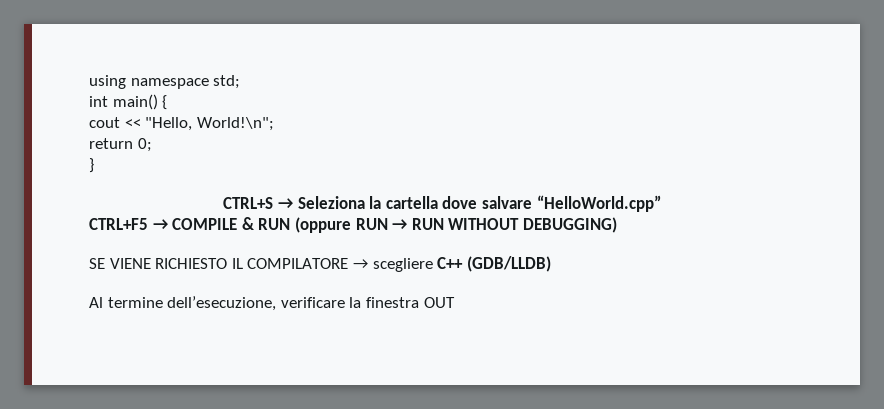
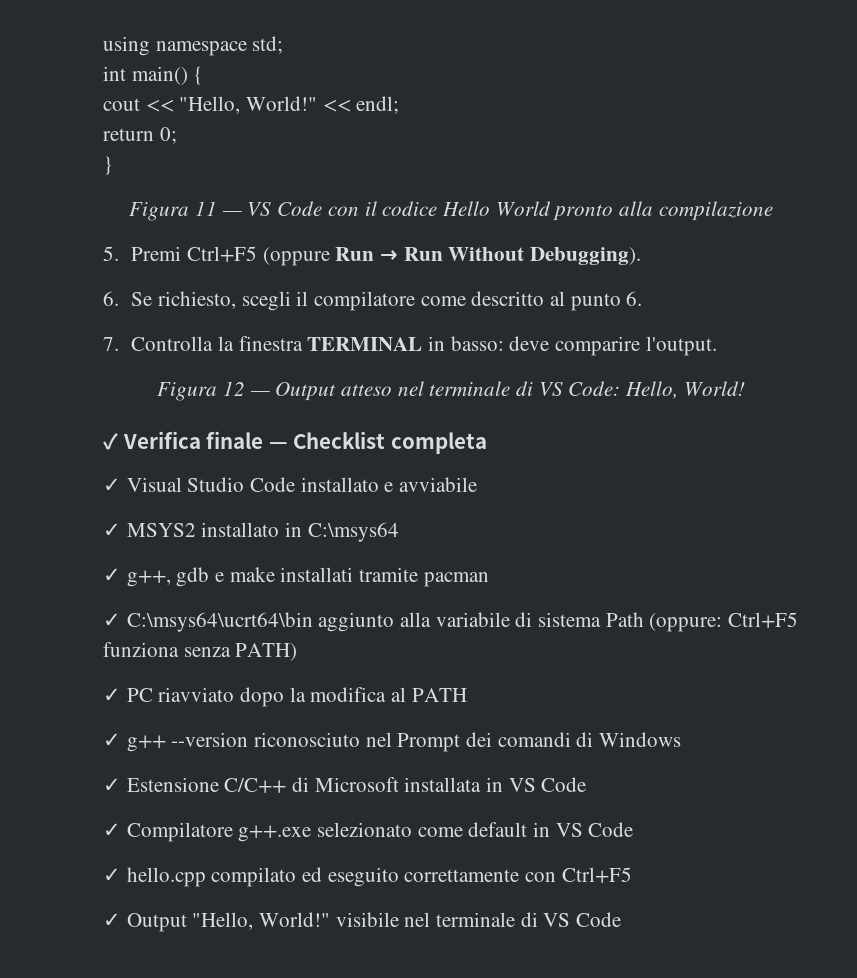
[196,117,274,131] World!\n"; -> [246,96,400,114] World!" << endl;
[223,195,661,212] [89,217,617,233] [89,256,551,272] [89,296,455,311] CTRL+S → Seleziona la cartella dove salvare “HelloWorld.cpp” // CTRL+F5 → COMPILE & RUN (oppure RUN → RUN WITHOUT DEBUGGING) // SE VIENE RICHIESTO IL COMPILATORE → scegliere C++ (GDB/LLDB) // Al termine dell’esecuzione, verificare la finestra OUT -> [129,201,773,221] [103,246,642,266] [103,291,643,311] [103,336,717,356] [157,381,745,401] [103,431,487,454] [103,477,478,492] [103,522,399,542] [103,567,489,587] [103,612,799,632] [103,642,298,661] [103,687,467,707] [103,732,682,752] [103,777,587,793] [103,822,634,842] [103,867,632,887] [103,912,622,932] Figura 11 — VS Code con il codice Hello World pronto alla compilazione // 5. Premi Ctrl+F5 (oppure Run → Run Without Debugging). // 6. Se richiesto, scegli il compilatore come descritto al punto 6. // 7. Controlla la finestra TERMINAL in basso: deve comparire l'output. // Figura 12 — Output atteso nel terminale di VS Code: Hello, World! // ✓ Verifica finale — Checklist completa // ✓ Visual Studio Code installato e avviabile // ✓ MSYS2 installato in C:\msys64 // ✓ g++, gdb e make installati tramite pacman // ✓ C:\msys64\ucrt64\bin aggiunto alla variabile di sistema Path (oppure: Ctrl+F5 funziona senza PATH) // ✓ PC riavviato dopo la modifica al PATH // ✓ g++ --version riconosciuto nel Prompt dei comandi di Windows // ✓ Estensione C/C++ di Microsoft installata in VS Code // ✓ Compilatore g++.exe selezionato come default in VS Code // ✓ hello.cpp compilato ed eseguito correttamente con Ctrl+F5 // ✓ Output "Hello, World!" visibile nel terminale di VS Code

